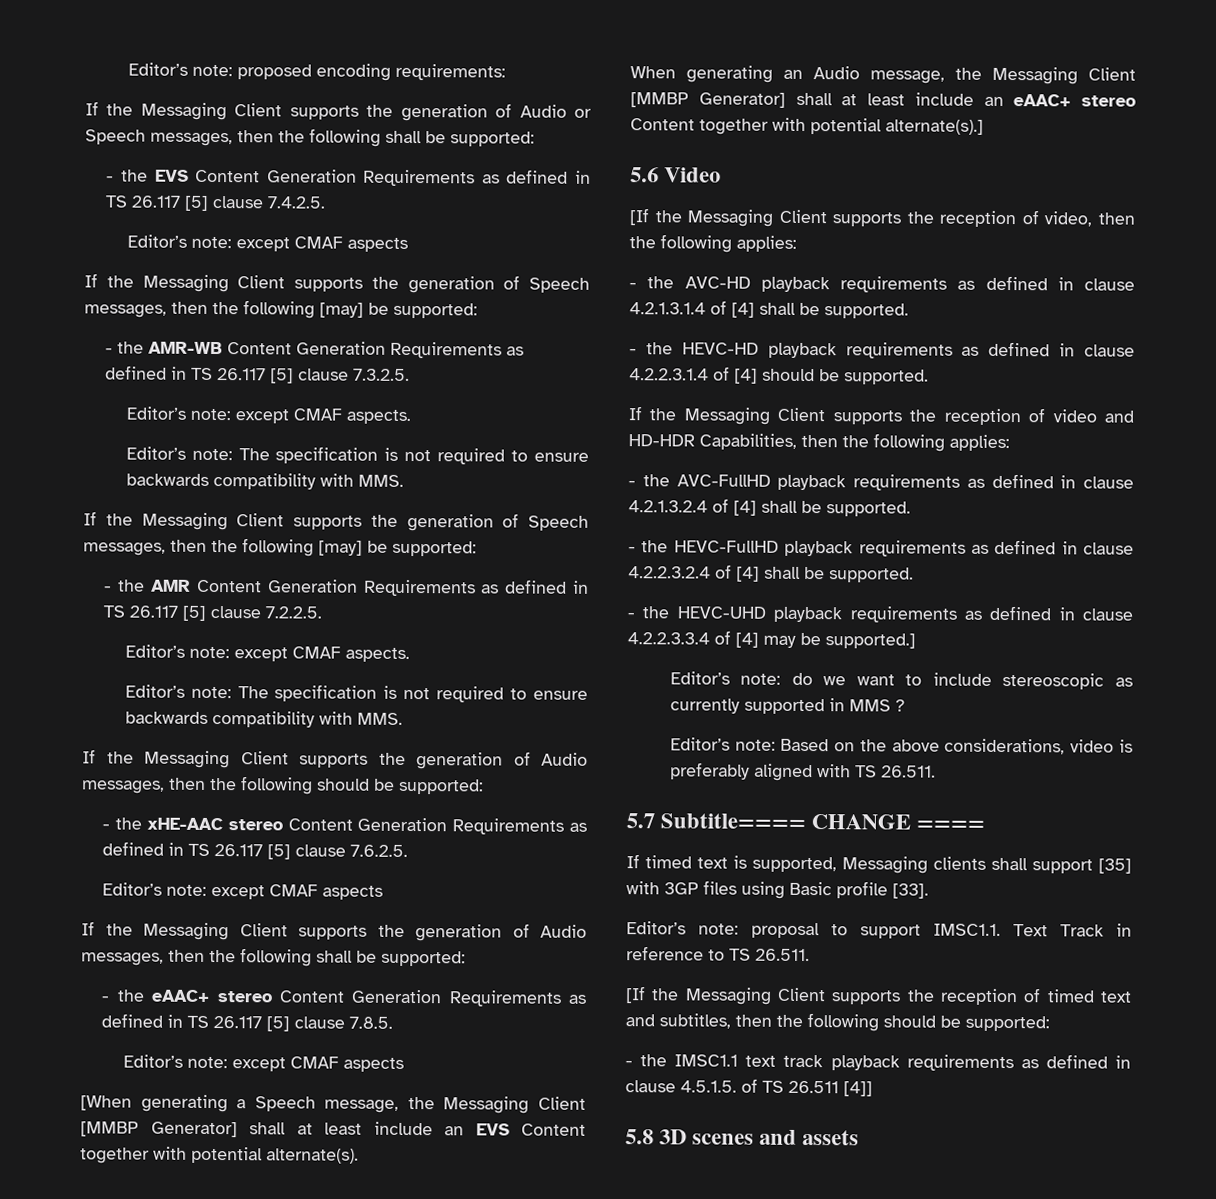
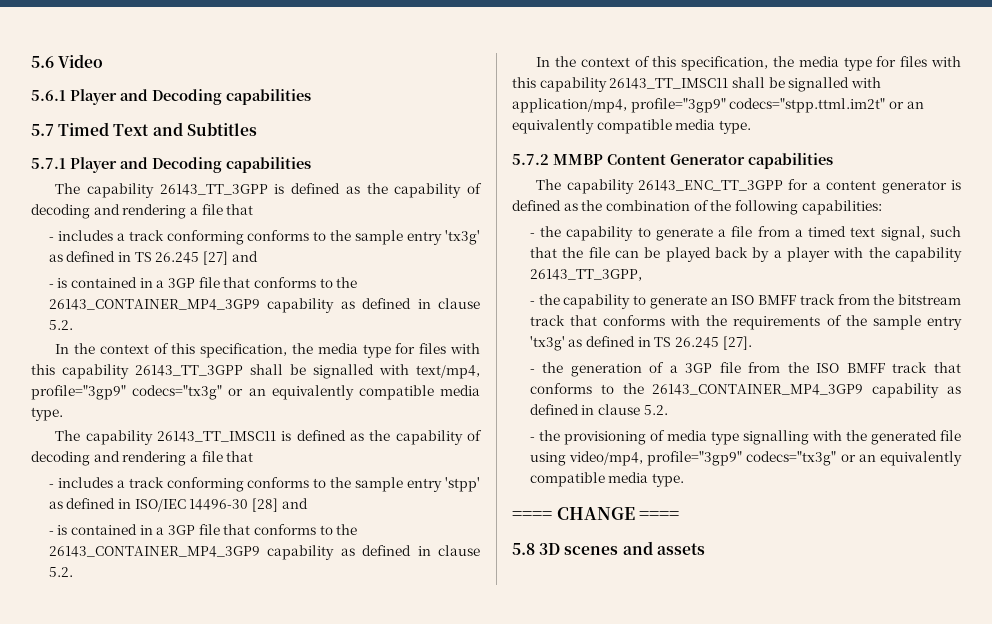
[127,62,506,81] [85,101,593,122] [85,128,535,147] [106,169,591,187] [105,195,327,211] [126,234,408,252] [84,273,590,294] [84,300,478,319] [105,341,525,359] [105,365,411,384] [125,406,411,425] [125,446,590,465] [125,472,404,490] [83,511,589,532] [83,538,477,557] [104,579,589,597] [103,605,323,621] [124,644,410,662] [124,684,589,703] [124,710,403,728] [82,749,588,770] [82,776,484,795] [102,817,587,835] [102,841,409,860] [102,882,384,900] [81,921,587,942] [81,948,466,967] [101,989,586,1007] [101,1013,394,1032] [122,1054,404,1072] [80,1094,586,1114] [80,1121,586,1138] [80,1146,359,1164] [630,65,1136,85] [630,92,1136,108] [630,117,984,135] [630,167,722,183] [629,208,1135,228] [629,234,797,253] [629,275,1135,293] [629,300,909,319] [629,341,1135,359] [629,366,929,385] [628,406,1134,426] [628,433,1010,452] [628,473,1134,491] [628,498,911,517] [628,539,1134,557] [628,564,914,583] [627,605,1133,623] [627,630,916,649] [669,671,1133,690] [669,698,905,715] [669,737,1133,755] [669,762,936,782] [626,813,986,830] [626,854,1132,874] [626,880,929,899] [626,921,1132,939] [626,946,810,962] [625,986,1132,1006] [625,1013,1050,1032] [625,1054,1131,1072] [625,1078,873,1097] Editor’s note: proposed encoding requirements: // If the Messaging Client supports the generation of Audio or Speech messages, then the following shall be supported: // - the EVS Content Generation Requirements as defined in TS 26.117 [5] clause 7.4.2.5. // Editor’s note: except CMAF aspects // If the Messaging Client supports the generation of Speech messages, then the following [may] be supported: // - the AMR-WB Content Generation Requirements as defined in TS 26.117 [5] clause 7.3.2.5. // Editor’s note: except CMAF aspects. // Editor’s note: The specification is not required to ensure backwards compatibility with MMS. // If the Messaging Client supports the generation of Speech messages, then the following [may] be supported: // - the AMR Content Generation Requirements as defined in TS 26.117 [5] clause 7.2.2.5. // Editor’s note: except CMAF aspects. // Editor’s note: The specification is not required to ensure backwards compatibility with MMS. // If the Messaging Client supports the generation of Audio messages, then the following should be supported: // - the xHE-AAC stereo Content Generation Requirements as defined in TS 26.117 [5] clause 7.6.2.5. // Editor’s note: except CMAF aspects // If the Messaging Client supports the generation of Audio messages, then the following shall be supported: // - the eAAC+ stereo Content Generation Requirements as defined in TS 26.117 [5] clause 7.8.5. // Editor’s note: except CMAF aspects // [When generating a Speech message, the Messaging Client [MMBP Generator] shall at least include an EVS Content together with potential alternate(s). // When generating an Audio message, the Messaging Client [MMBP Generator] shall at least include an eAAC+ stereo Content together with potential alternate(s).] // 5.6 Video // [If the Messaging Client supports the reception of video, then the following applies: // - the AVC-HD playback requirements as defined in clause 4.2.1.3.1.4 of [4] shall be supported. // - the HEVC-HD playback requirements as defined in clause 4.2.2.3.1.4 of [4] should be supported. // If the Messaging Client supports the reception of video and HD-HDR Capabilities, then the following applies: // - the AVC-FullHD playback requirements as defined in clause 4.2.1.3.2.4 of [4] shall be supported. // - the HEVC-FullHD playback requirements as defined in clause 4.2.2.3.2.4 of [4] shall be supported. // - the HEVC-UHD playback requirements as defined in clause 4.2.2.3.3.4 of [4] may be supported.] // Editor’s note: do we want to include stereoscopic as currently supported in MMS ? // Editor’s note: Based on the above considerations, video is preferably aligned with TS 26.511. // 5.7 Subtitle==== CHANGE ==== // If timed text is supported, Messaging clients shall support [35] with 3GP files using Basic profile [33]. // Editor’s note: proposal to support IMSC1.1. Text Track in reference to TS 26.511. // [If the Messaging Client supports the reception of timed text and subtitles, then the following should be supported: // - the IMSC1.1 text track playback requirements as defined in clause 4.5.1.5. of TS 26.511 [4]] -> [31,54,104,68] [31,89,311,105] [31,122,257,136] [31,157,311,173] [55,183,482,198] [31,204,254,219] [48,230,481,245] [48,251,258,265] [48,277,358,288] [48,298,480,313] [48,320,73,330] [55,343,480,358] [31,364,480,379] [31,385,480,400] [31,407,63,421] [55,430,482,445] [31,451,254,466] [48,477,481,492] [48,498,308,512] [48,524,358,535] [48,545,480,560] [48,567,73,577] [536,56,961,71] [512,77,881,92] [512,98,924,113] [512,119,751,134] [512,153,833,169] [536,179,961,194] [512,200,882,215] [529,226,962,241] [529,247,962,262] [529,269,642,281] [529,294,961,309] [529,315,962,330] [529,336,752,351] [529,362,962,377] [529,383,961,398] [529,404,668,415] [529,430,962,445] [529,451,962,466] [529,472,685,487] [512,507,680,520] 5.6 Video // 5.6.1 Player and Decoding capabilities // 5.7 Timed Text and Subtitles // 5.7.1 Player and Decoding capabilities // The capability 26143_TT_3GPP is defined as the capability of decoding and rendering a file that // - includes a track conforming conforms to the sample entry 'tx3g' as defined in TS 26.245 [27] and // - is contained in a 3GP file that conforms to the 26143_CONTAINER_MP4_3GP9 capability as defined in clause 5.2. // In the context of this specification, the media type for files with this capability 26143_TT_3GPP shall be signalled with text/mp4, profile="3gp9" codecs="tx3g" or an equivalently compatible media type. // The capability 26143_TT_IMSC11 is defined as the capability of decoding and rendering a file that // - includes a track conforming conforms to the sample entry 'stpp' as defined in ISO/IEC 14496-30 [28] and // - is contained in a 3GP file that conforms to the 26143_CONTAINER_MP4_3GP9 capability as defined in clause 5.2. // In the context of this specification, the media type for files with this capability 26143_TT_IMSC11 shall be signalled with application/mp4, profile="3gp9" codecs="stpp.ttml.im2t" or an equivalently compatible media type. // 5.7.2 MMBP Content Generator capabilities // The capability 26143_ENC_TT_3GPP for a content generator is defined as the combination of the following capabilities: // - the capability to generate a file from a timed text signal, such that the file can be played back by a player with the capability 26143_TT_3GPP, // - the capability to generate an ISO BMFF track from the bitstream track that conforms with the requirements of the sample entry 'tx3g' as defined in TS 26.245 [27]. // - the generation of a 3GP file from the ISO BMFF track that conforms to the 26143_CONTAINER_MP4_3GP9 capability as defined in clause 5.2. // - the provisioning of media type signalling with the generated file using video/mp4, profile="3gp9" codecs="tx3g" or an equivalently compatible media type. // ==== CHANGE ====

